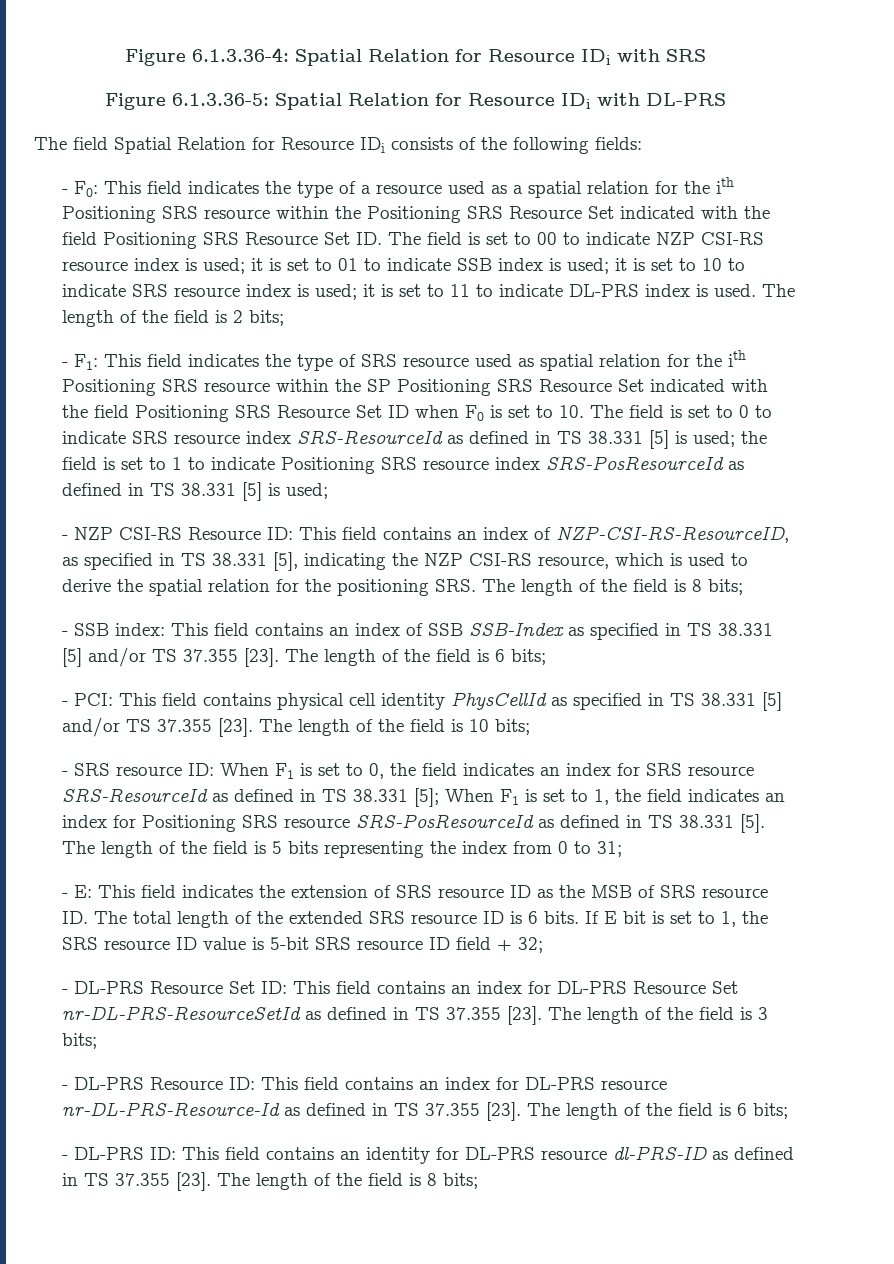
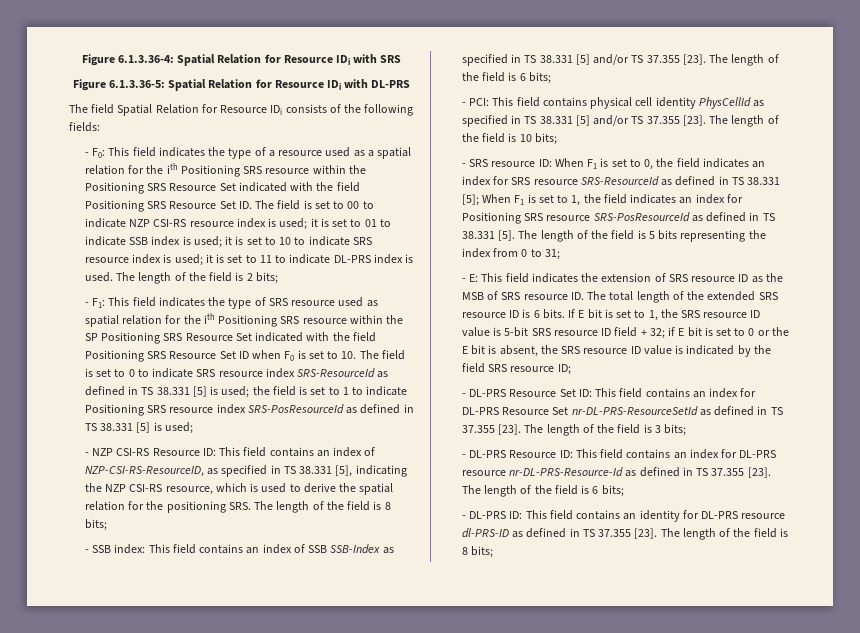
(543, 945) none -> [668,327,789,337] [461,345,771,357] [461,363,571,375] if E bit is set to 0 or the E bit is absent, the SRS resource ID value is indicated by the field SRS resource ID;

